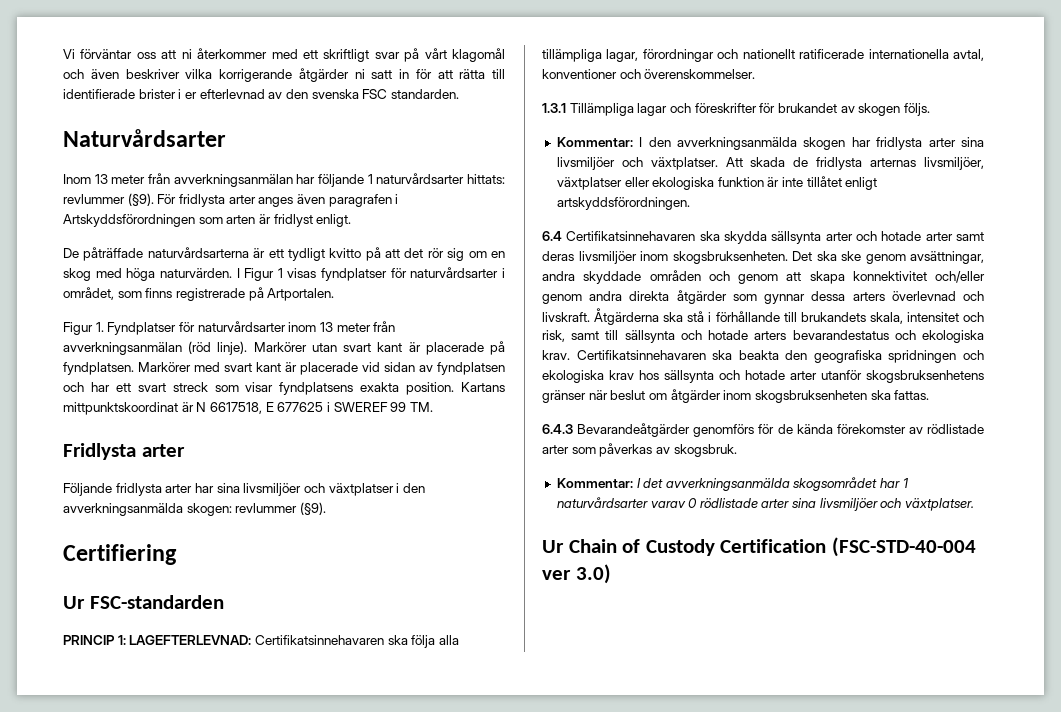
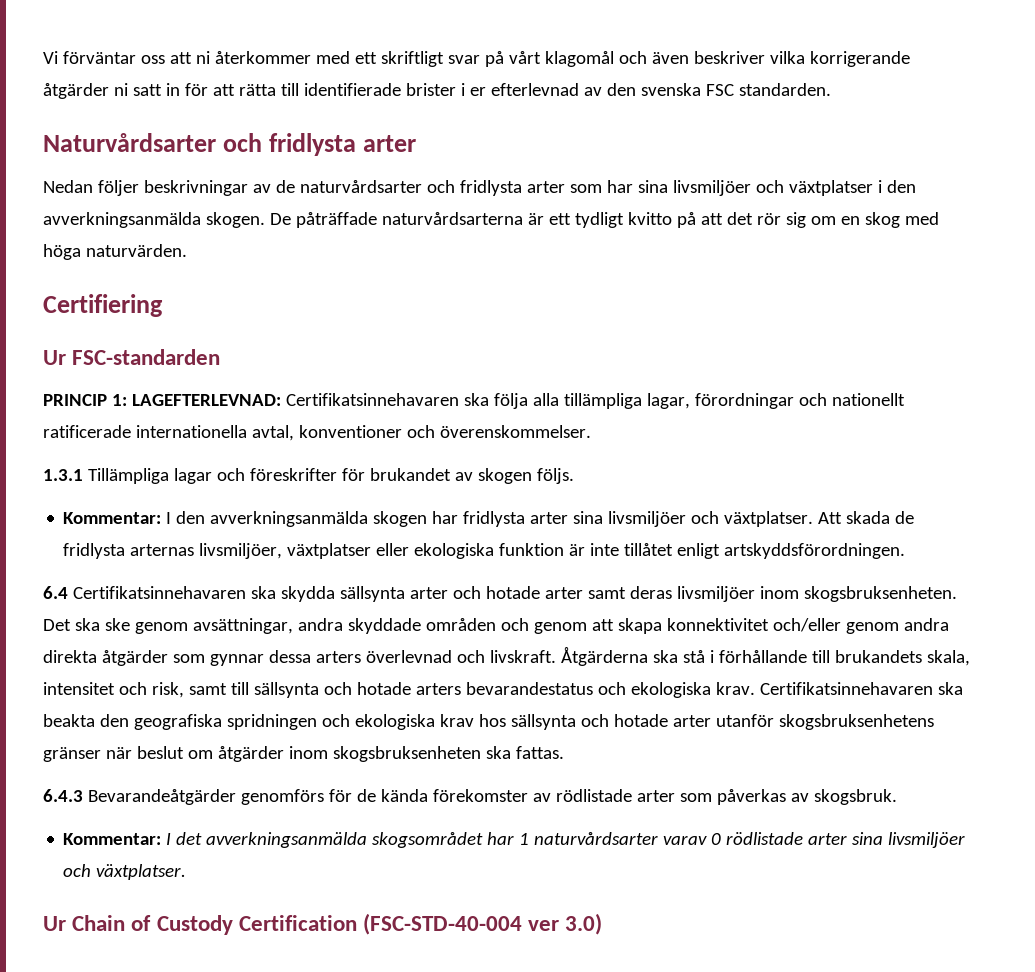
[63,173,506,187] [63,193,399,207] [63,214,352,227] // Inom 13 meter från avverkningsanmälan har följande 1 naturvårdsarter hittats: revlummer (§9). För fridlysta arter anges även paragrafen i Artskyddsförordningen som arten är fridlyst enligt. // -> [223,133,417,156] [43,180,916,196] [43,212,265,228] och fridlysta arter // Nedan följer beskrivningar av de naturvårdsarter och fridlysta arter som har sina livsmiljöer och växtplatser i den avverkningsanmälda skogen.
[236,267,505,281] [63,287,335,301] [63,321,396,335] [63,341,506,355] [63,362,505,375] [63,382,505,395] [63,402,433,415] [63,443,185,460] [63,483,425,496] [63,502,326,516] I Figur 1 visas fyndplatser för naturvårdsarter i området, som finns registrerade på Artportalen. // Figur 1. Fyndplatser för naturvårdsarter inom 13 meter från avverkningsanmälan (röd linje). Markörer utan svart kant är placerade på fyndplatsen. Markörer med svart kant är placerade vid sidan av fyndplatsen och har ett svart streck som visar fyndplatsens exakta position. Kartans mittpunktskoordinat är N 6617518, E 677625 i SWEREF 99 TM. // Fridlysta arter // Följande fridlysta arter har sina livsmiljöer och växtplatser i den avverkningsanmälda skogen: revlummer (§9). -> (187, 250) none

